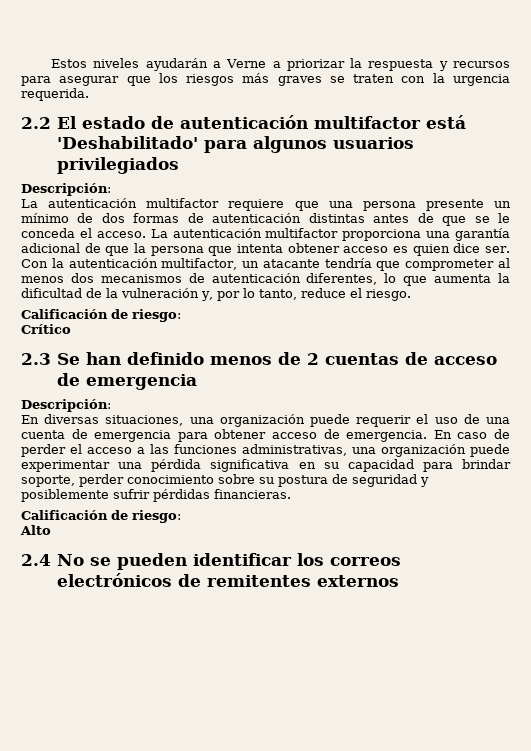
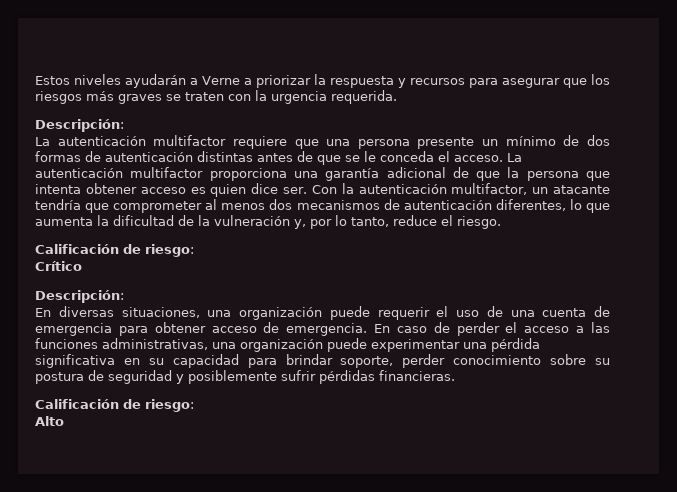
[21,115,467,129] [57,136,415,153] [57,157,180,174] // 2.2 El estado de autenticación multifactor está 'Deshabilitado' para algunos usuarios privilegiados -> (397, 97) none
[21,352,498,365] [57,373,198,390] // 2.3 Se han definido menos de 2 cuentas de acceso de emergencia -> (82, 266) none
[21,553,402,570] [57,573,400,587] // 2.4 No se pueden identificar los correos electrónicos de remitentes externos -> (64, 421) none

